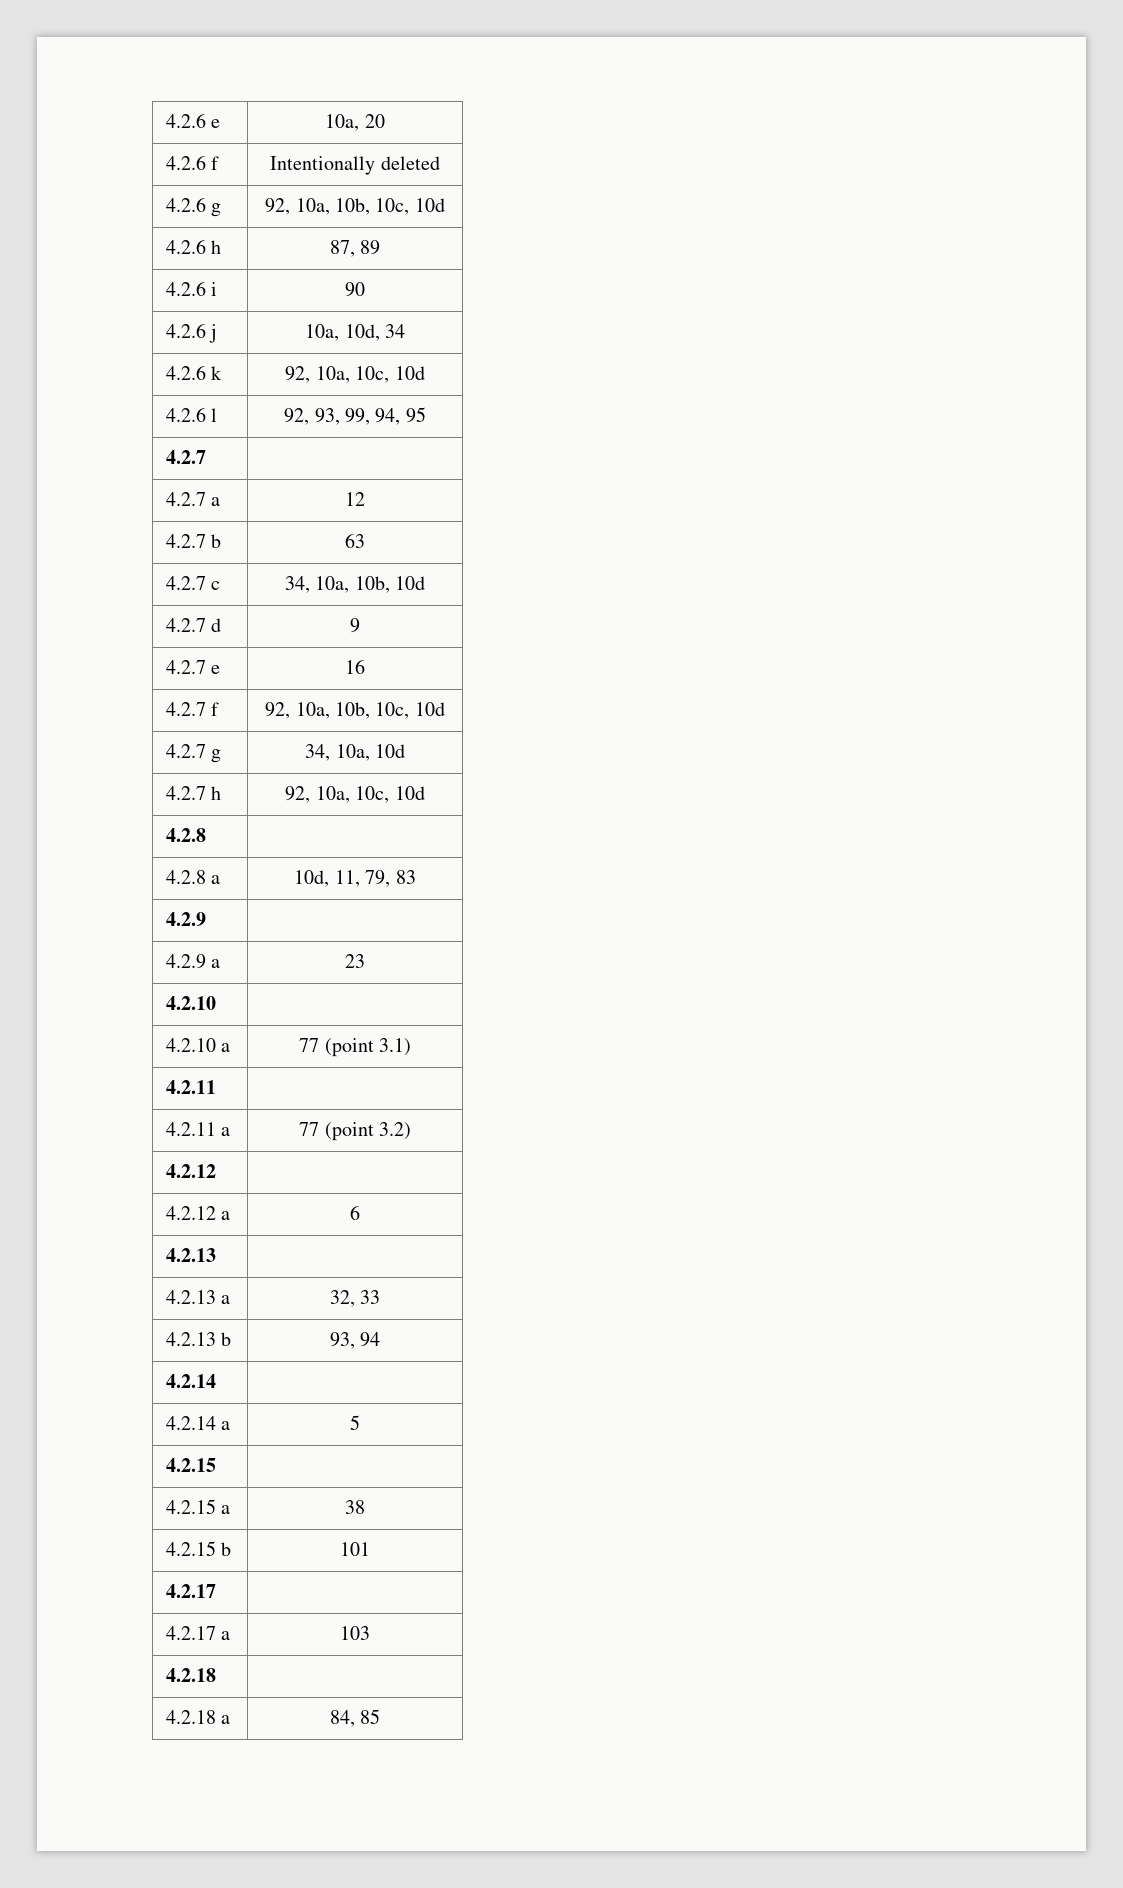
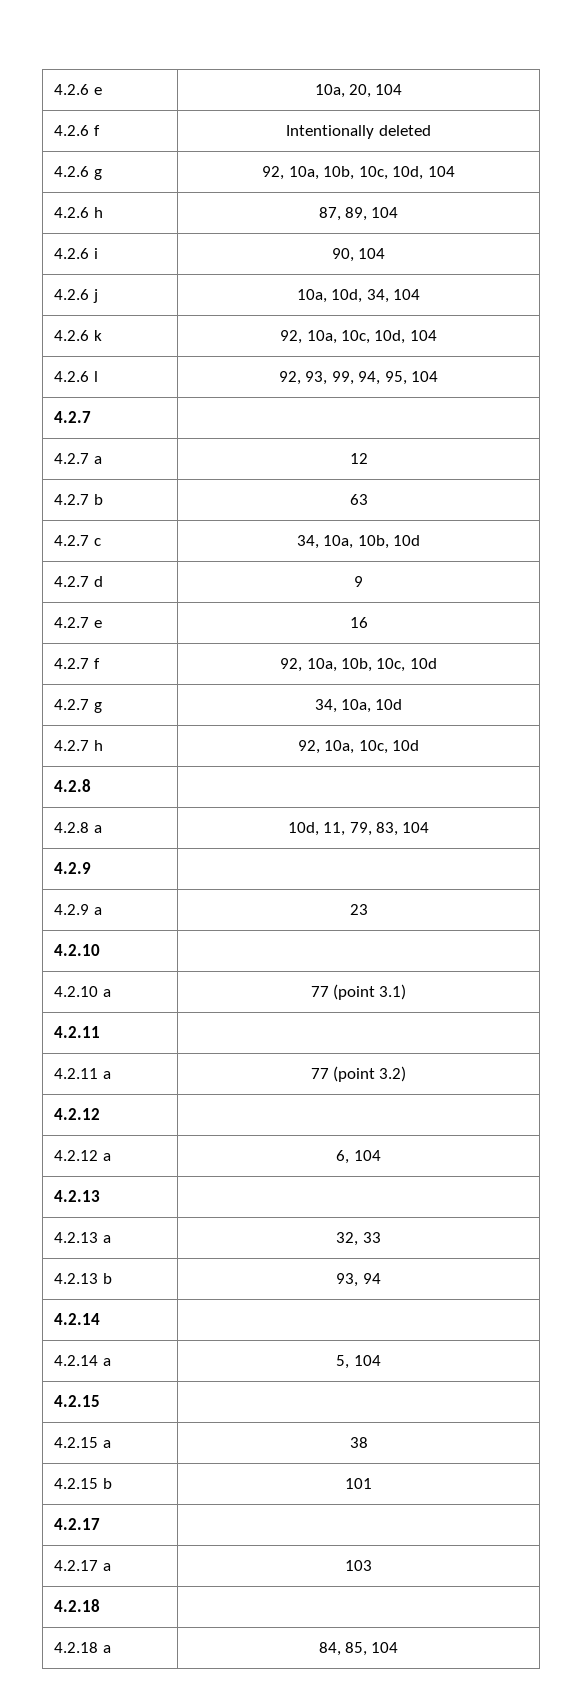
[364,114,385,128] 20 -> [349,84,403,98] 20, 104
[414,198,445,212] 10d -> [392,166,455,180] 10d, 104
[360,240,381,255] 89 -> [345,207,399,221] 89, 104
[345,282,365,297] 90 -> [331,248,386,262] 90, 104
[384,324,405,338] 34 -> [366,289,421,303] 34, 104
[394,366,425,380] 10d -> [374,330,437,344] 10d, 104
[405,407,426,423] 95 -> [384,371,439,385] 95, 104
[395,870,416,884] 83 -> [375,822,430,836] 83, 104
[350,1205,360,1220] 6 -> [336,1150,381,1164] 6, 104
[350,1415,360,1430] 5 -> [336,1355,381,1369] 5, 104
[360,1709,381,1724] 85 -> [345,1642,399,1656] 85, 104

